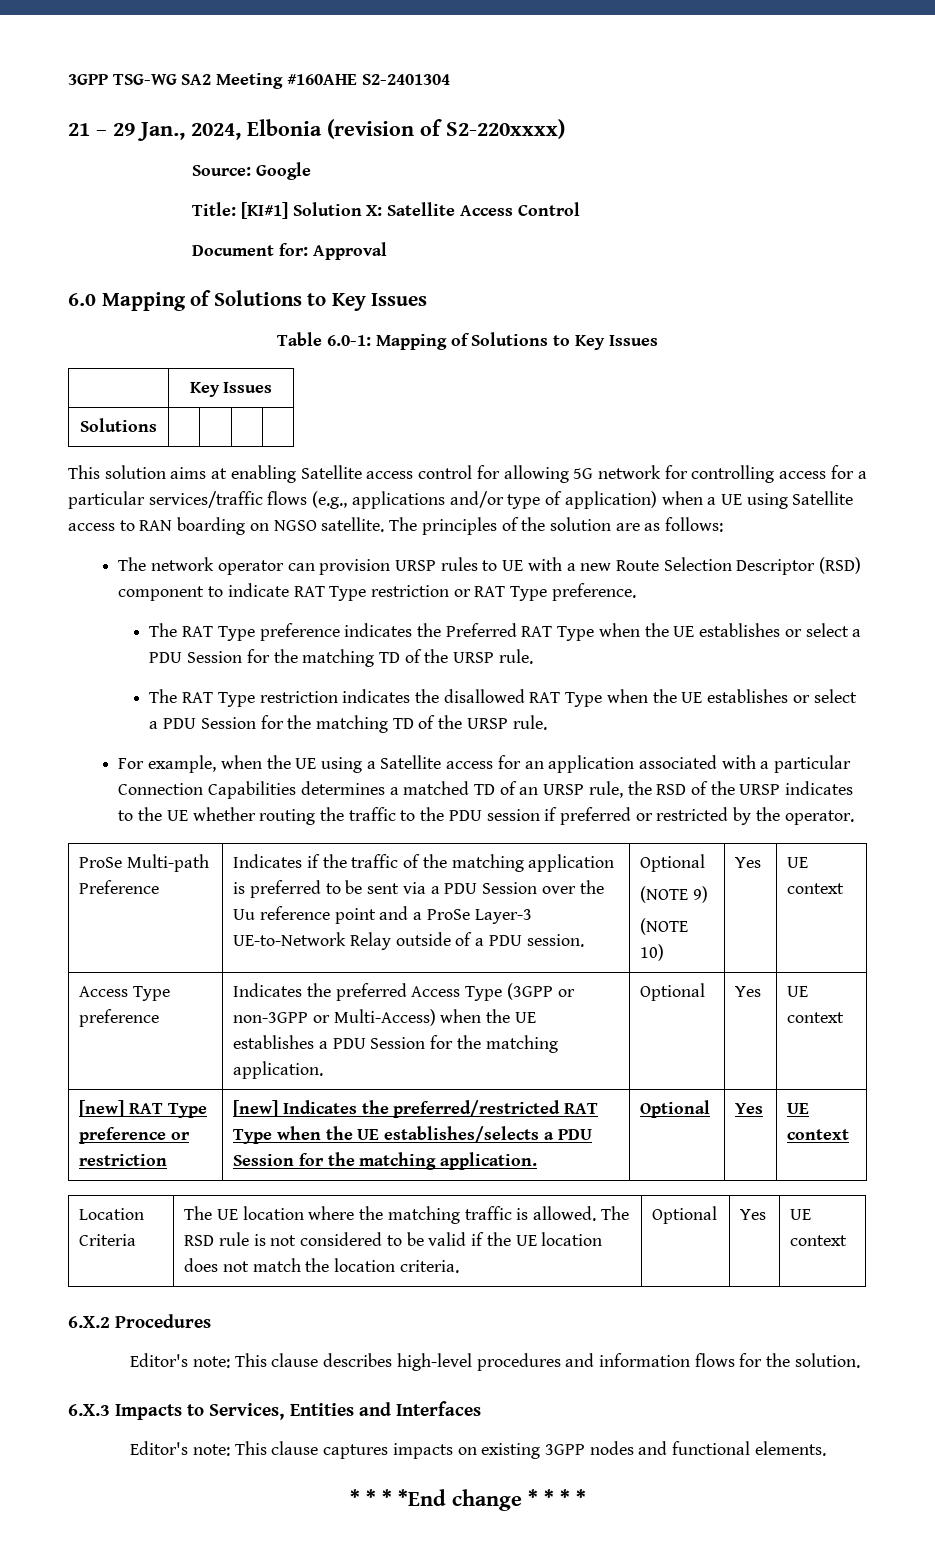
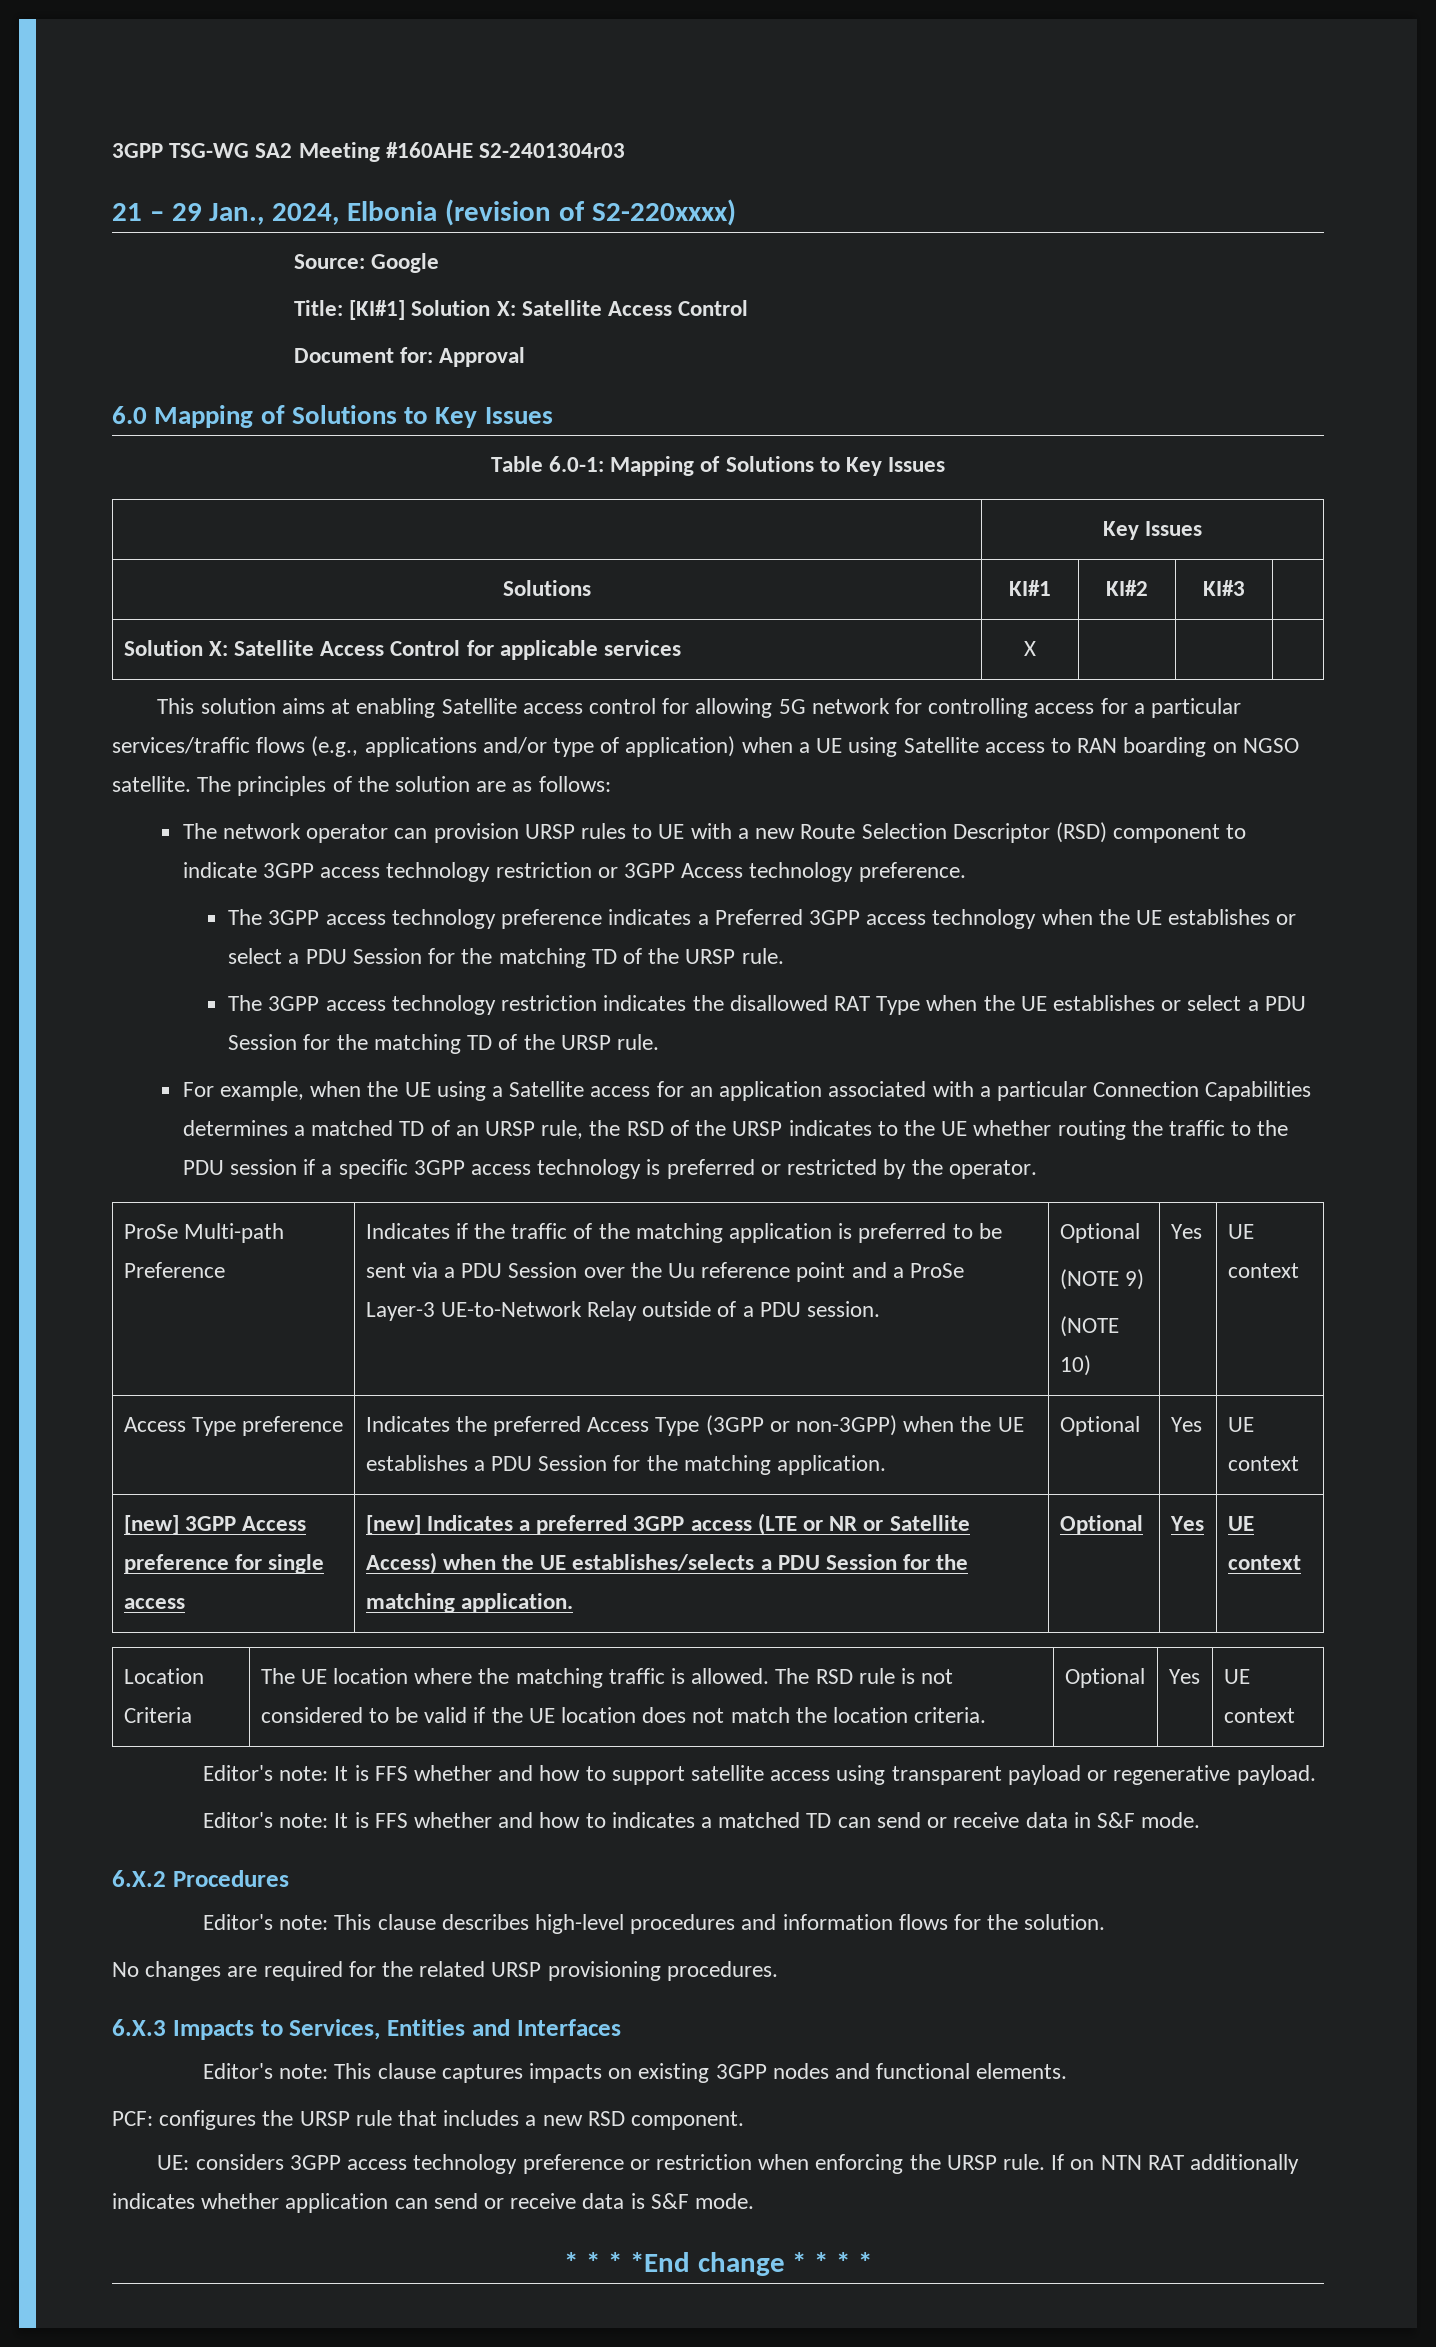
[361,74,450,85] S2-2401304 -> [479,143,626,158] S2-2401304r03
(157, 425) none -> [1009,580,1051,596] [1106,580,1148,596] [1203,580,1245,596] [123,640,682,660] [1024,641,1036,656] KI#1 | KI#2 | KI#3 | // Solution X: Satellite Access Control for applicable services | X
[293,583,636,601] [149,623,595,641] RAT Type restriction or RAT Type preference. // The RAT Type preference indicates the Preferred RAT Type -> [262,862,966,882] [228,909,1037,929] 3GPP access technology restriction or 3GPP Access technology preference. // The 3GPP access technology preference indicates a Preferred 3GPP access technology
[182,692,255,707] RAT Type -> [268,995,496,1015] 3GPP access technology
(558, 814) none -> [321,1159,661,1179] a specific 3GPP access technology is
[233,1009,436,1026] non-3GPP or Multi-Access) -> [796,1415,898,1436] non-3GPP)
[129,1103,207,1118] [79,1127,191,1144] [79,1154,168,1166] [233,1100,599,1118] [233,1129,273,1144] RAT Type preference or restriction | [new] Indicates the preferred/restricted RAT Type -> [184,1516,307,1531] [123,1554,325,1574] [123,1598,185,1609] [365,1513,970,1535] [365,1552,437,1574] 3GPP Access preference for single access | [new] Indicates a preferred 3GPP access (LTE or NR or Satellite Access)
(848, 1240) none -> [202,1765,1316,1785] [202,1812,1201,1828] // Editor's note: It is FFS whether and how to support satellite access using transparent payload or regenerative payload. // Editor's note: It is FFS whether and how to indicates a matched TD can send or receive data in S&F mode.
(860, 1360) none -> [112,1961,778,1981] // No changes are required for the related URSP provisioning procedures.
(826, 1448) none -> [112,2110,745,2130] [157,2154,1300,2174] [112,2193,755,2213] // PCF: configures the URSP rule that includes a new RSD component. // UE: considers 3GPP access technology preference or restriction when enforcing the URSP rule. If on NTN RAT additionally indicates whether application can send or receive data is S&F mode.

